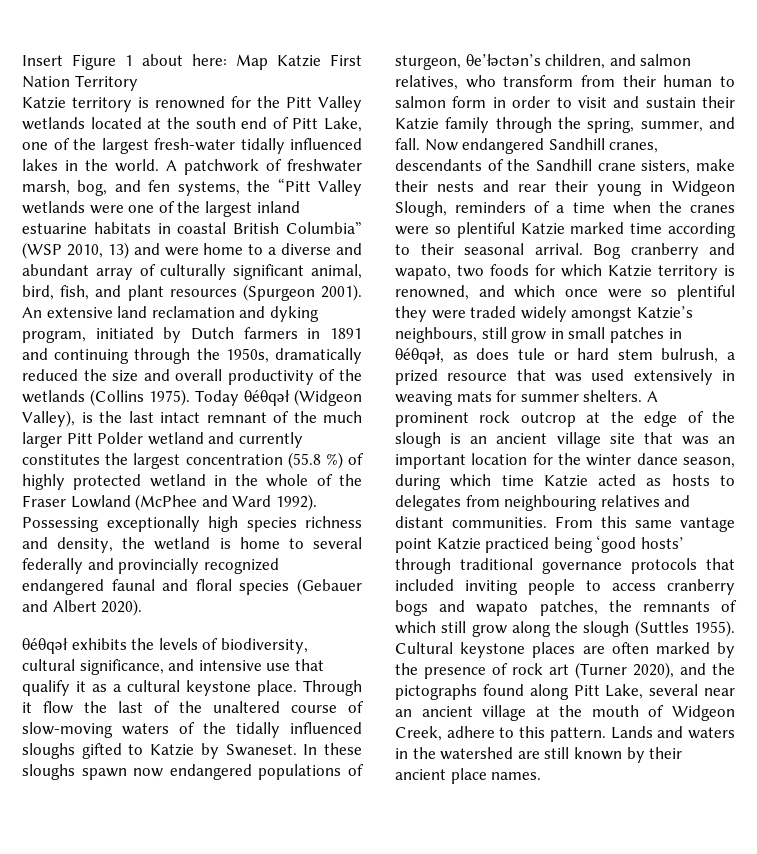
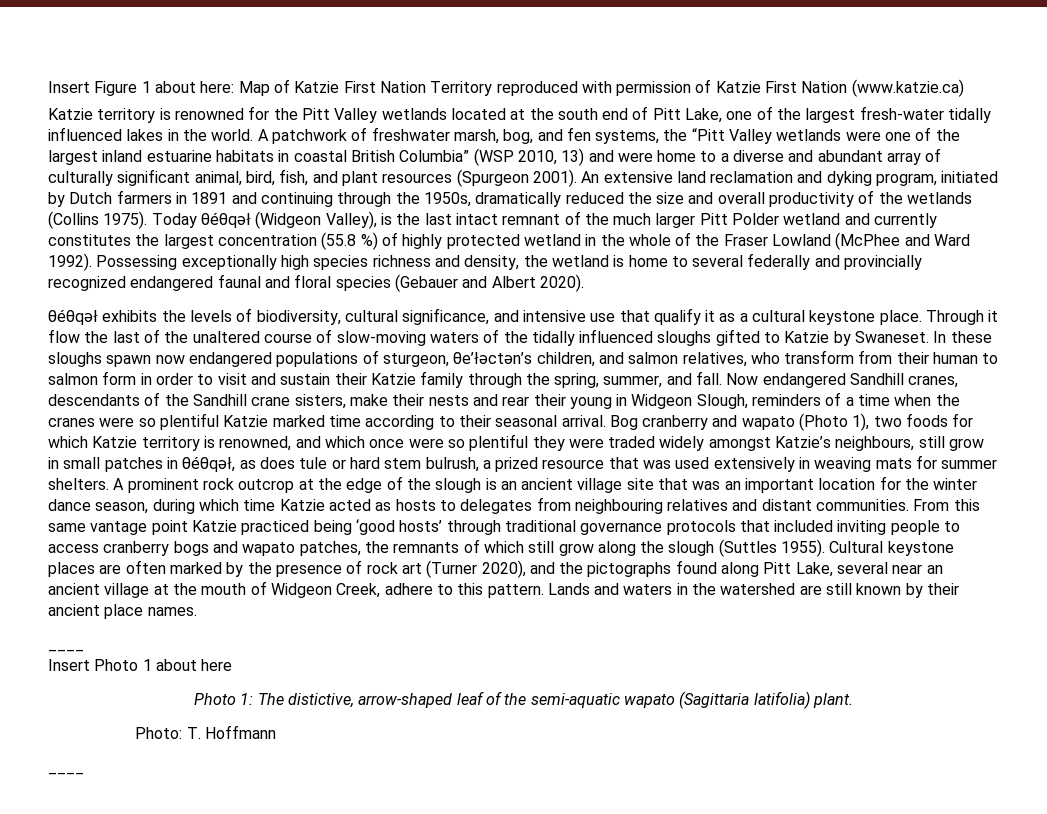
(268, 62) none -> [273,79,290,93] of
(138, 83) none -> [496,79,964,97] reproduced with permission of Katzie First Nation (www.katzie.ca)
[395,265,451,280] wapato, -> [741,413,870,431] wapato (Photo 1),
(542, 776) none -> [48,649,84,652] [48,659,233,671] [194,691,853,709] [135,725,277,739] [48,772,84,775] // ____ // Insert Photo 1 about here // Photo 1: The distictive, arrow-shaped leaf of the semi-aquatic wapato (Sagittaria latifolia) plant. // Photo: T. Hoffmann // ____

